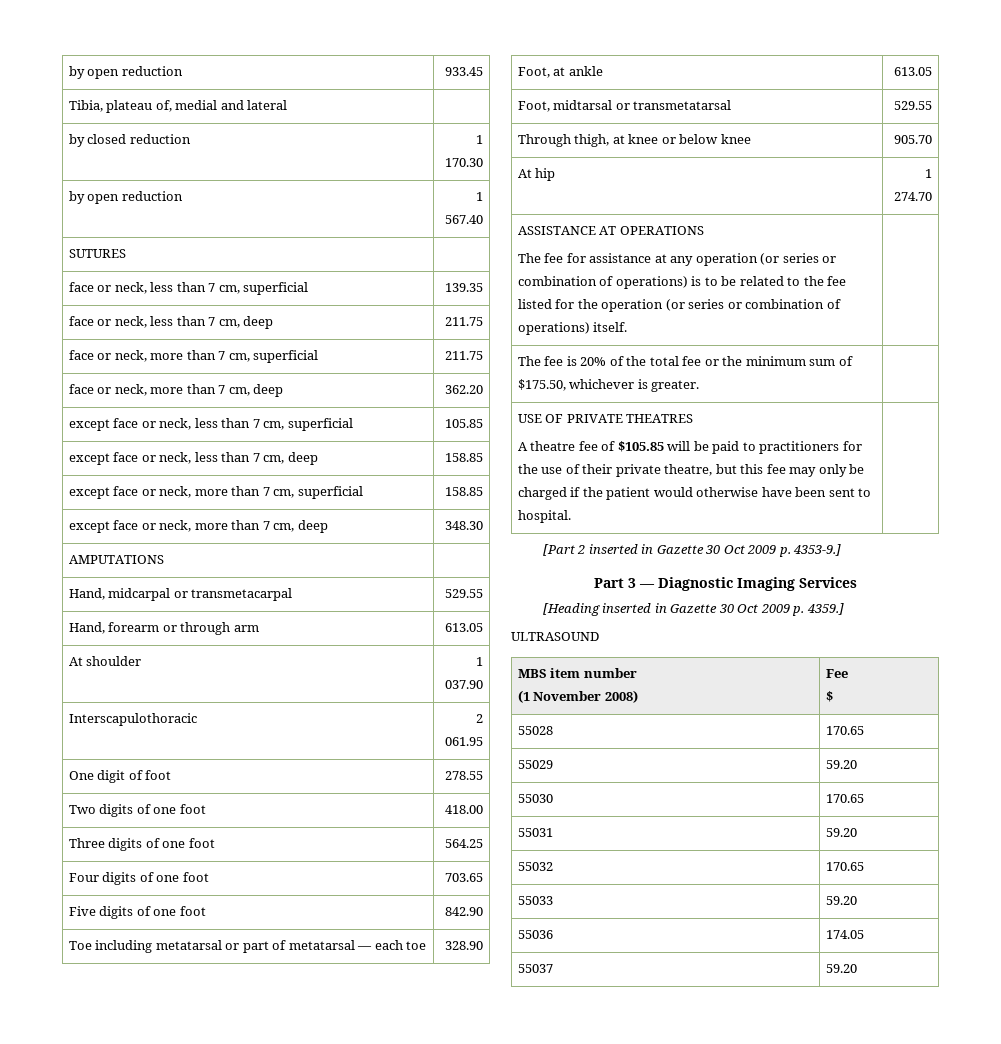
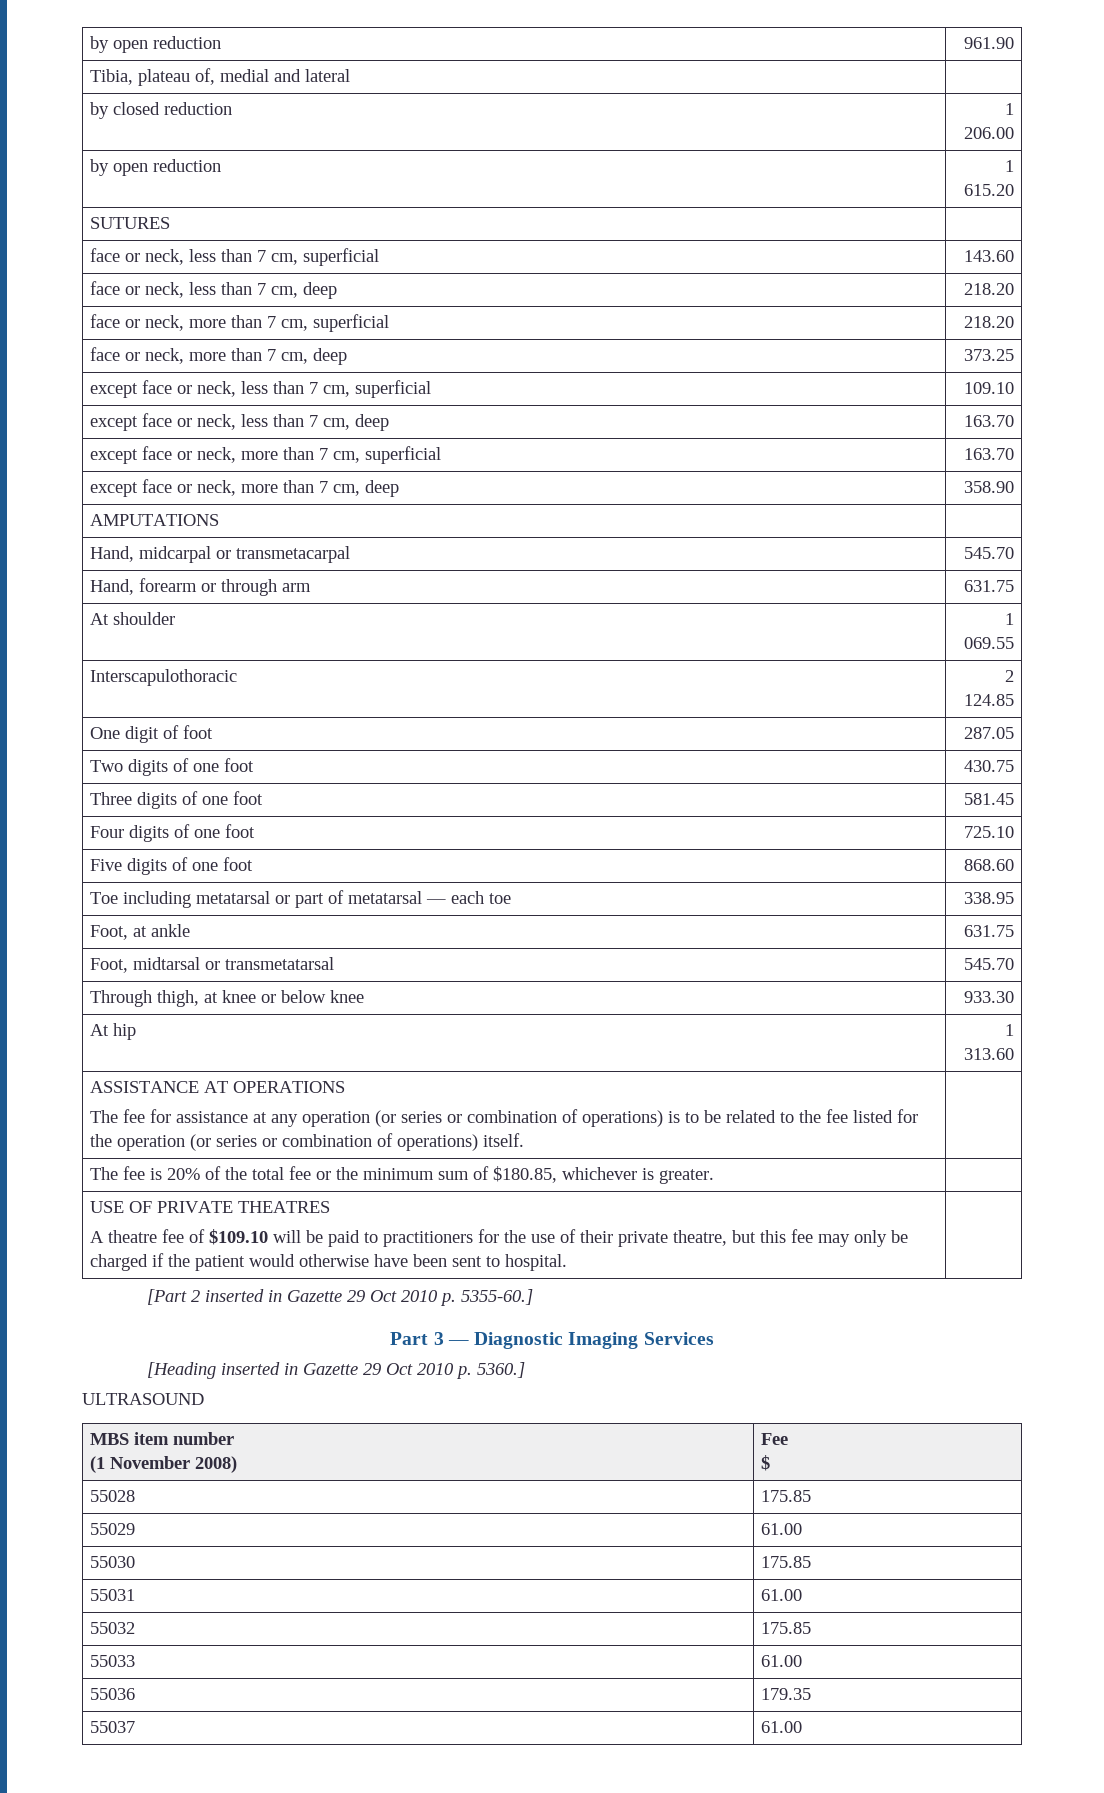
[68,66,183,79] [445,67,484,76] by open reduction | 933.45 -> [89,36,221,53] [964,37,1015,49] by open reduction | 961.90
[445,158,484,167] 170.30 -> [964,127,1015,139] 206.00
[445,215,484,224] 567.40 -> [964,184,1015,196] 615.20
[445,283,484,292] [68,316,274,329] [445,317,484,326] [68,350,319,363] [445,351,484,360] [68,384,284,397] [445,385,484,394] 139.35 // face or neck, less than 7 cm, deep | 211.75 // face or neck, more than 7 cm, superficial | 211.75 // face or neck, more than 7 cm, deep | 362.20 -> [964,250,1015,262] [89,281,337,299] [964,283,1015,295] [89,314,389,332] [964,316,1015,328] [89,347,347,365] [964,349,1015,361] 143.60 // face or neck, less than 7 cm, deep | 218.20 // face or neck, more than 7 cm, superficial | 218.20 // face or neck, more than 7 cm, deep | 373.25
[445,419,484,428] 105.85 -> [964,382,1015,394] 109.10
[445,453,484,462] 158.85 -> [964,415,1015,427] 163.70
[445,487,484,496] 158.85 -> [964,448,1015,460] 163.70
[445,521,484,530] 348.30 -> [964,481,1015,493] 358.90
[445,589,484,598] 529.55 -> [964,547,1015,559] 545.70
[445,623,484,632] 613.05 -> [964,580,1015,592] 631.75
[445,680,484,689] 037.90 -> [964,637,1015,649] 069.55
[445,737,484,746] 061.95 -> [964,694,1015,706] 124.85
[445,771,484,780] 278.55 -> [964,727,1015,739] 287.05
[445,805,484,814] 418.00 -> [964,760,1015,772] 430.75
[445,839,484,848] 564.25 -> [964,793,1015,805] 581.45
[445,873,484,882] 703.65 -> [964,826,1015,838] 725.10
[445,907,484,916] 842.90 -> [964,859,1015,871] 868.60
[445,941,484,950] 328.90 -> [964,892,1015,904] 338.95
[894,67,933,76] 613.05 -> [964,925,1015,937] 631.75
[894,101,933,110] 529.55 -> [964,958,1015,970] 545.70
[894,135,933,144] 905.70 -> [964,991,1015,1003] 933.30
[894,192,933,201] 274.70 -> [964,1048,1015,1060] 313.60
[517,379,566,391] $175.50, -> [492,1166,557,1183] $180.85,
[617,441,664,452] $105.85 -> [208,1229,268,1245] $109.10
[705,544,842,557] 30 Oct 2009 p. 4353-9.] -> [347,1289,534,1306] 29 Oct 2010 p. 5355-60.]
[718,603,844,616] 30 Oct 2009 p. 4359.] -> [363,1362,526,1379] 29 Oct 2010 p. 5360.]
[825,726,864,735] 170.65 -> [760,1490,811,1502] 175.85
[825,760,857,769] 59.20 -> [760,1523,802,1535] 61.00
[825,794,864,803] 170.65 -> [760,1556,811,1568] 175.85
[825,828,857,837] 59.20 -> [760,1589,802,1601] 61.00
[825,862,864,871] 170.65 -> [760,1622,811,1634] 175.85
[825,896,857,905] 59.20 -> [760,1655,802,1667] 61.00
[825,930,864,939] 174.05 -> [760,1688,811,1700] 179.35
[825,964,857,973] 59.20 -> [760,1721,802,1733] 61.00

